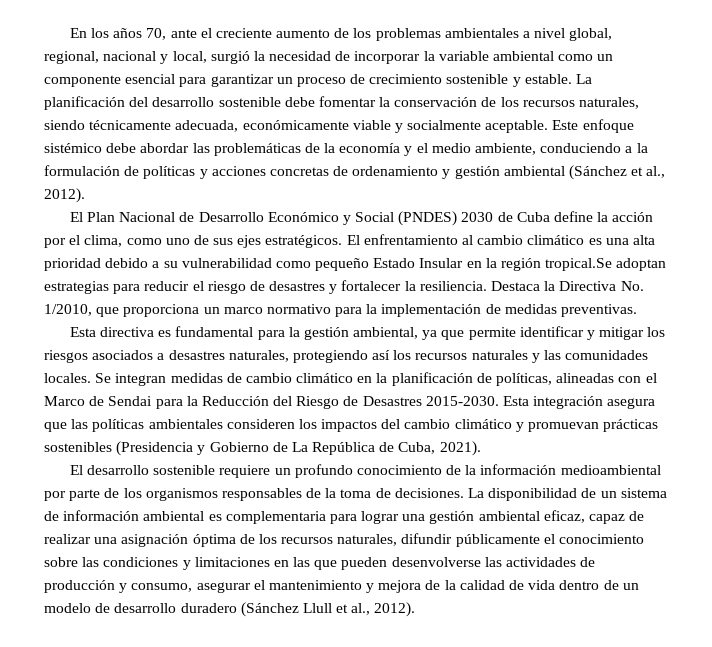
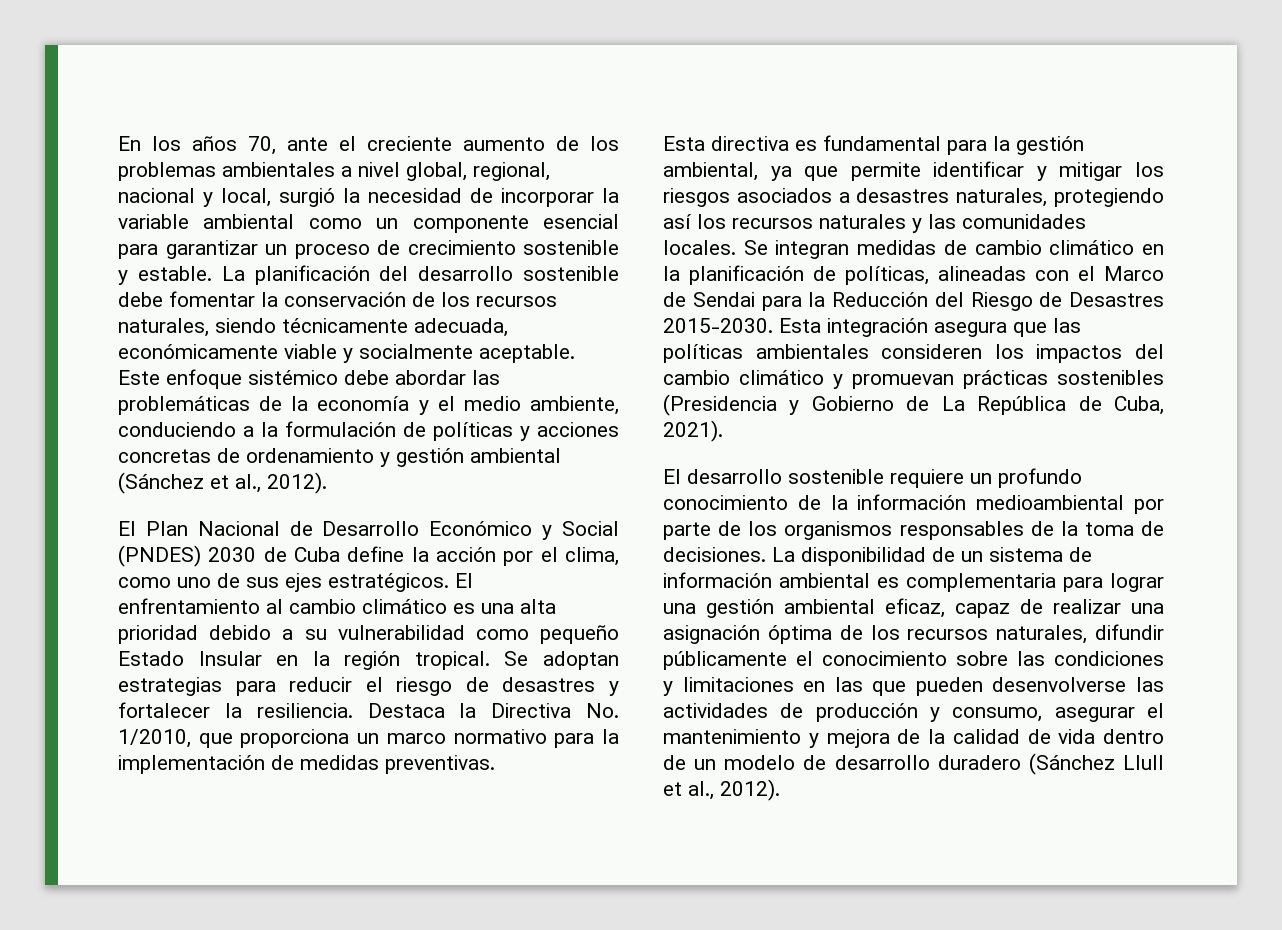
[545,258,613,271] tropical.Se -> [414,651,529,670] tropical. Se

